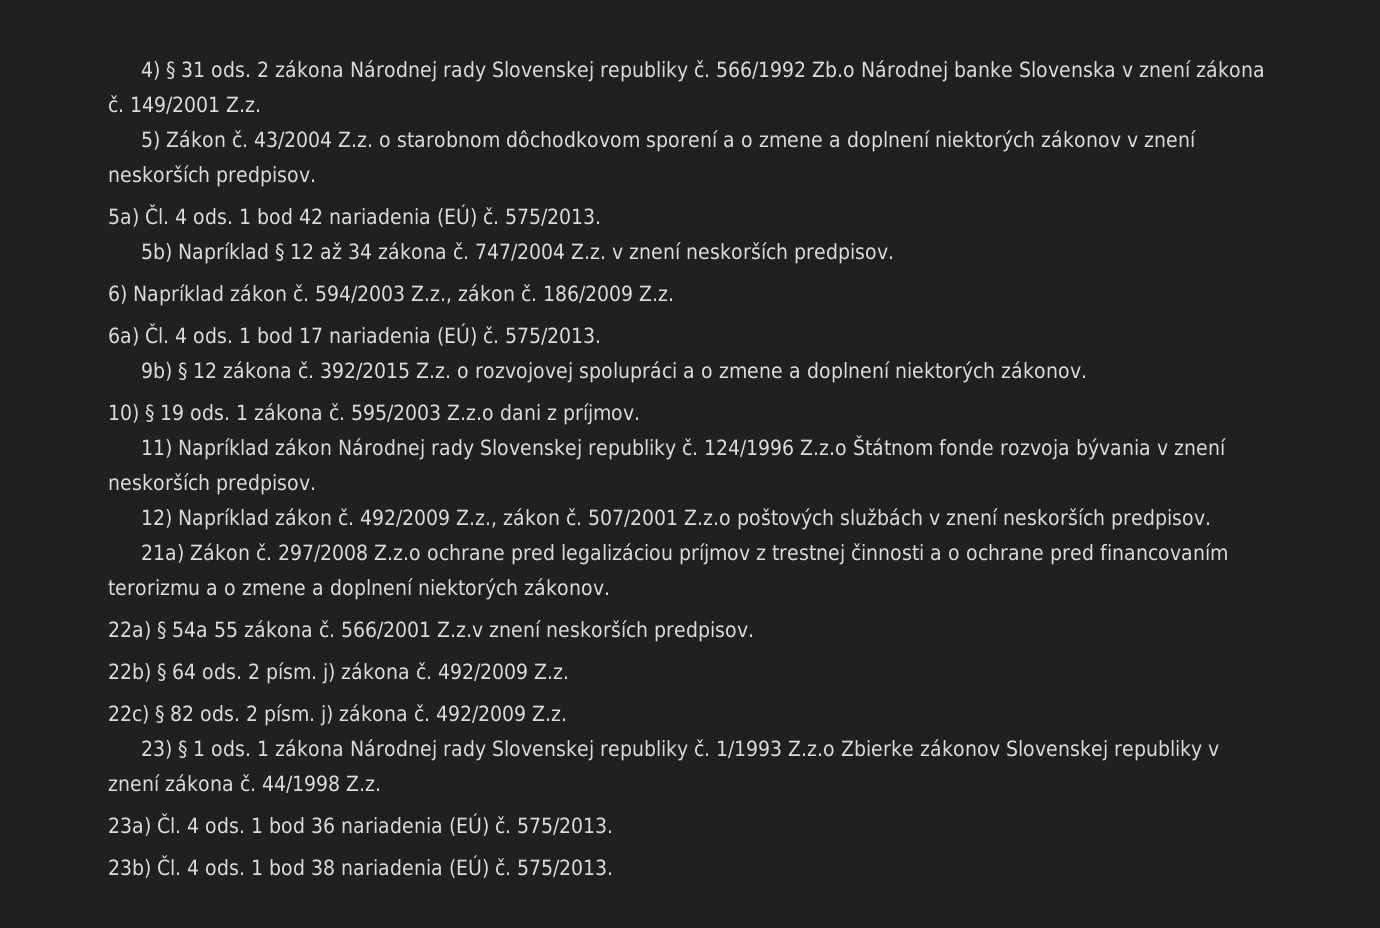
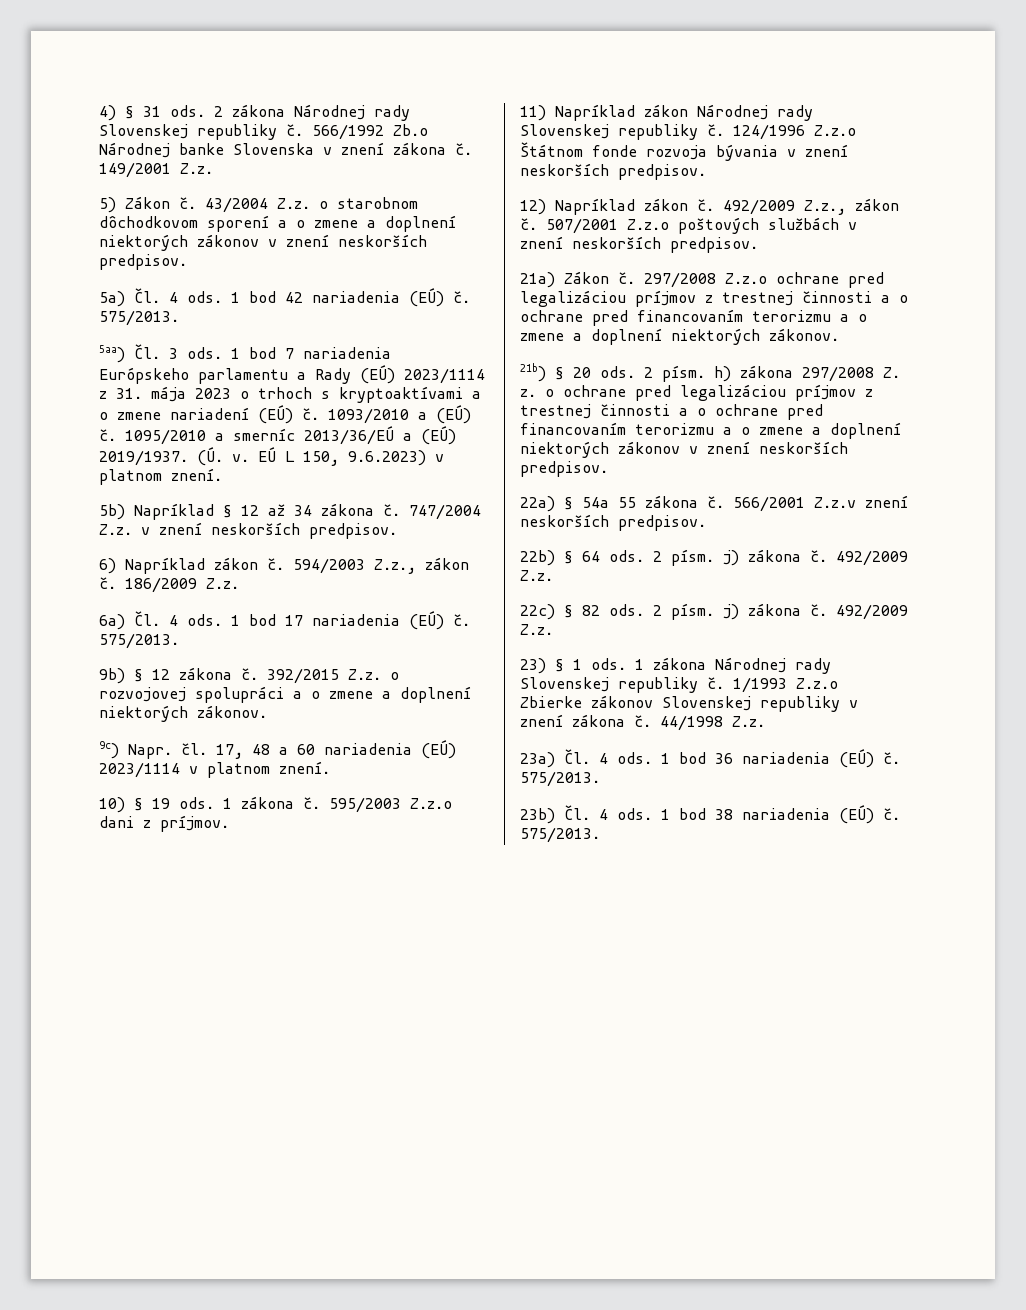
(601, 217) none -> [99,344,391,363] [99,365,485,384] [99,386,481,403] [99,405,471,424] [99,426,456,445] [99,447,444,466] [99,468,222,485] // 5aa) Čl. 3 ods. 1 bod 7 nariadenia Európskeho parlamentu a Rady (EÚ) 2023/1114 z 31. mája 2023 o trhoch s kryptoaktívami a o zmene nariadení (EÚ) č. 1093/2010 a (EÚ) č. 1095/2010 a smerníc 2013/36/EÚ a (EÚ) 2019/1937. (Ú. v. EÚ L 150, 9.6.2023) v platnom znení.
(1087, 370) none -> [99,740,456,759] [99,761,330,778] // 9c) Napr. čl. 17, 48 a 60 nariadenia (EÚ) 2023/1114 v platnom znení.
(610, 587) none -> [520,363,900,382] [520,384,873,401] [520,404,823,420] [520,422,901,439] [520,441,848,458] [520,461,608,477] // 21b) § 20 ods. 2 písm. h) zákona 297/2008 Z. z. o ochrane pred legalizáciou príjmov z trestnej činnosti a o ochrane pred financovaním terorizmu a o zmene a doplnení niektorých zákonov v znení neskorších predpisov.

